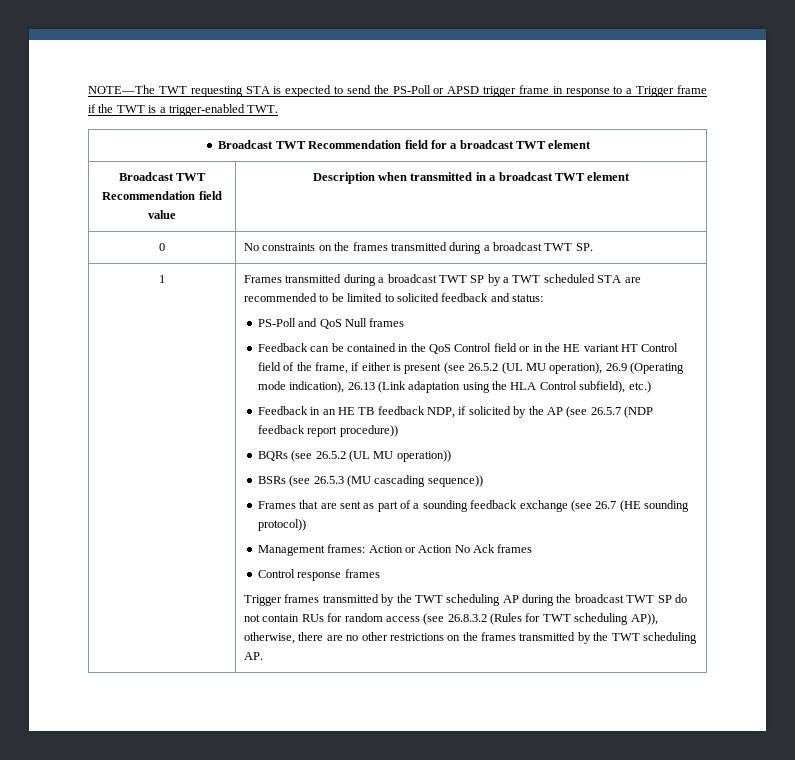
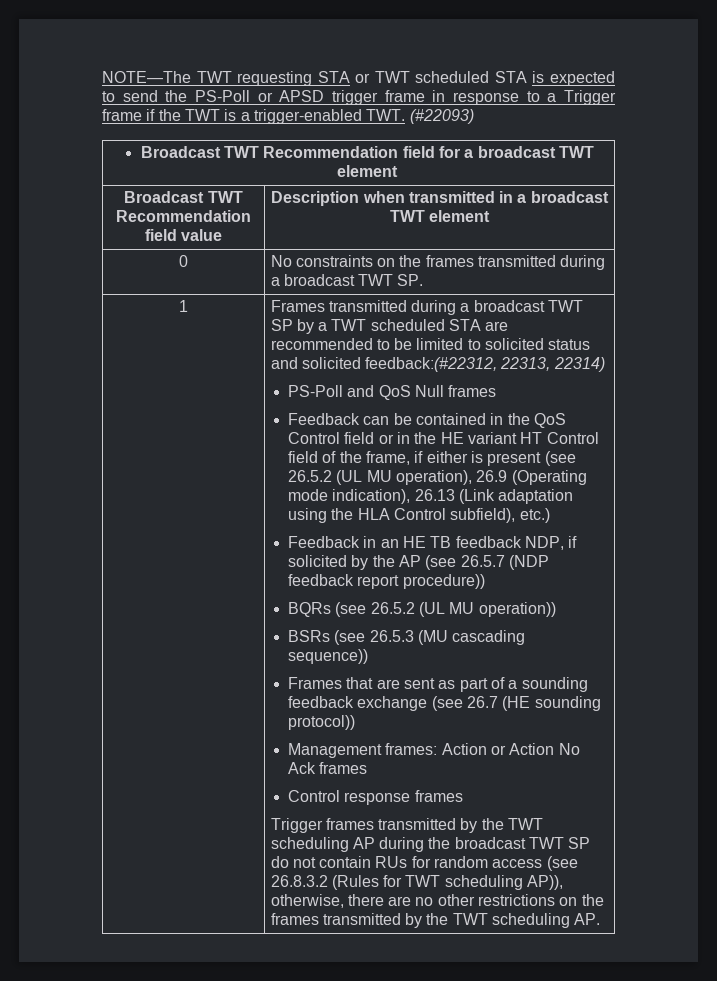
(270, 90) none -> [355,71,527,83] or TWT scheduled STA
(279, 109) none -> [409,109,474,124] (#22093)
[441,293,544,302] feedback and status: -> [548,339,591,350] [270,357,605,372] status and solicited feedback:(#22312, 22313, 22314)

